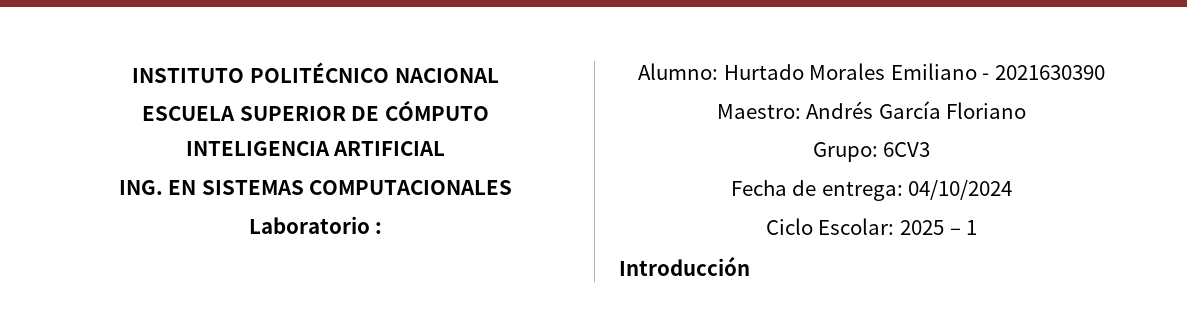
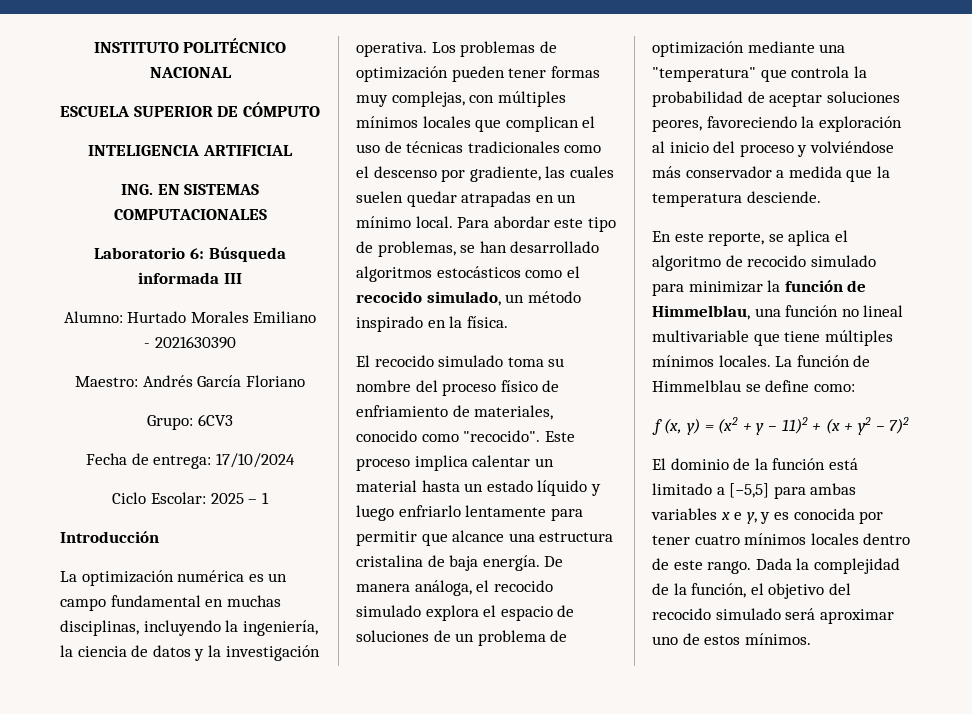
[375,222,383,234] : -> [190,247,286,262] [138,272,242,284] 6: Búsqueda informada III
[908,180,1013,200] 04/10/2024 -> [215,453,295,468] 17/10/2024
(750, 266) none -> [60,570,288,586] [60,595,281,611] [60,620,318,636] [60,645,320,661] [356,41,557,57] [356,66,600,82] [356,91,566,107] [356,116,596,132] [356,141,602,153] [356,166,614,182] [356,191,577,207] [356,216,616,232] [356,241,600,257] [356,266,580,282] [356,291,581,306] [356,316,508,332] [356,355,565,367] [356,380,560,396] [356,405,554,420] [356,430,575,442] [356,455,554,471] [356,480,601,496] [356,505,583,521] [356,530,614,546] [356,555,564,571] [356,580,553,596] [356,605,575,621] [356,630,568,646] [652,41,846,57] [652,66,867,82] [652,91,900,107] [652,116,902,132] [652,141,894,157] [652,166,890,182] [652,191,821,207] [652,230,848,246] [652,255,876,271] [652,280,867,296] [652,305,904,320] [652,330,893,346] [652,355,871,367] [652,380,855,392] [651,417,910,435] [652,458,858,470] [652,483,857,499] [651,508,884,524] [652,533,911,545] [652,558,900,574] [652,583,851,599] [652,608,894,624] [652,633,811,645] // La optimización numérica es un campo fundamental en muchas disciplinas, incluyendo la ingeniería, la ciencia de datos y la investigación operativa. Los problemas de optimización pueden tener formas muy complejas, con múltiples mínimos locales que complican el uso de técnicas tradicionales como el descenso por gradiente, las cuales suelen quedar atrapadas en un mínimo local. Para abordar este tipo de problemas, se han desarrollado algoritmos estocásticos como el recocido simulado, un método inspirado en la física. // El recocido simulado toma su nombre del proceso físico de enfriamiento de materiales, conocido como "recocido". Este proceso implica calentar un material hasta un estado líquido y luego enfriarlo lentamente para permitir que alcance una estructura cristalina de baja energía. De manera análoga, el recocido simulado explora el espacio de soluciones de un problema de optimización mediante una "temperatura" que controla la probabilidad de aceptar soluciones peores, favoreciendo la exploración al inicio del proceso y volviéndose más conservador a medida que la temperatura desciende. // En este reporte, se aplica el algoritmo de recocido simulado para minimizar la función de Himmelblau, una función no lineal multivariable que tiene múltiples mínimos locales. La función de Himmelblau se define como: // f (x, y) = (x2 + y − 11)2 + (x + y2 − 7)2 // El dominio de la función está limitado a [−5,5] para ambas variables x e y, y es conocida por tener cuatro mínimos locales dentro de este rango. Dada la complejidad de la función, el objetivo del recocido simulado será aproximar uno de estos mínimos.

